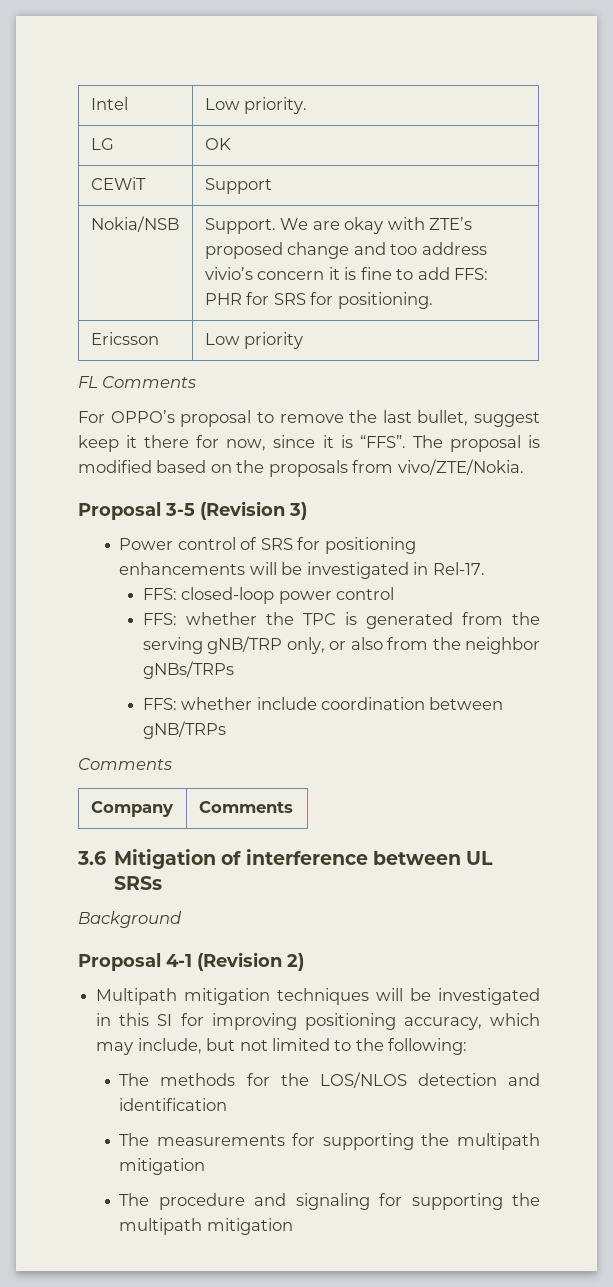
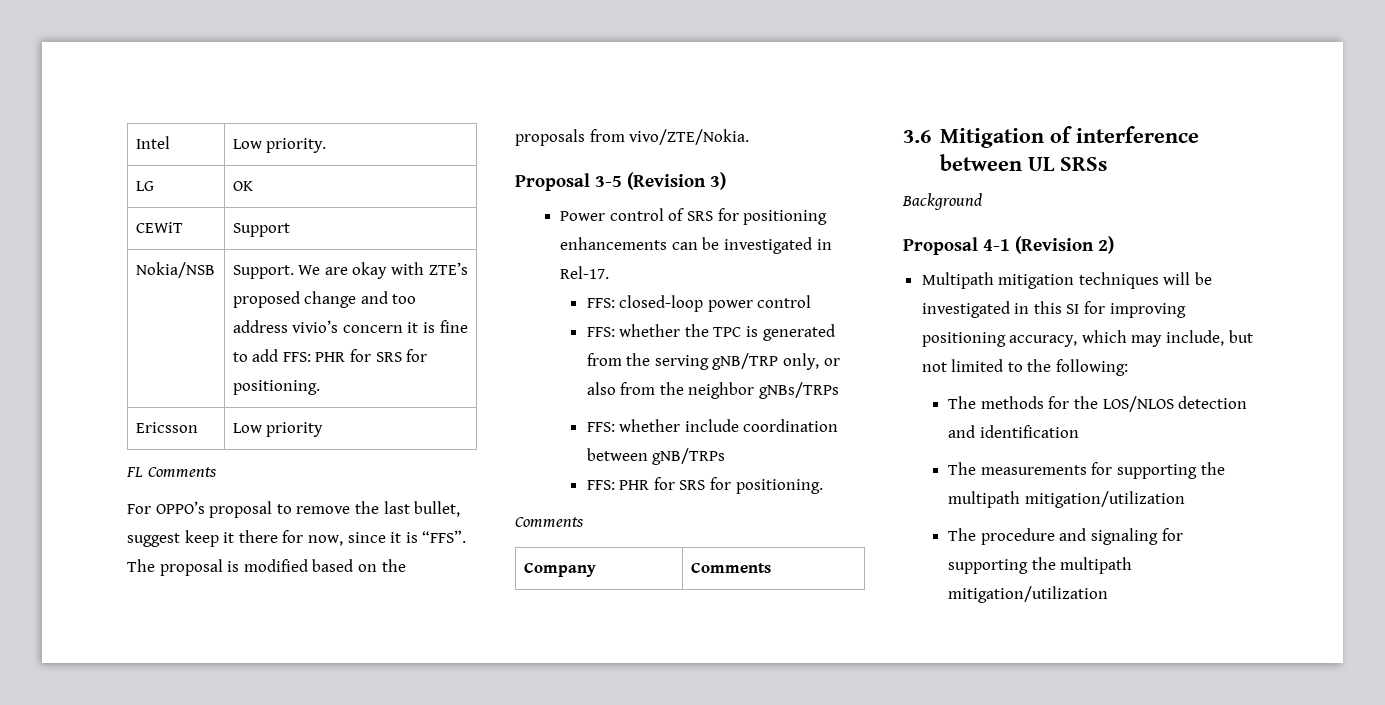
[249,562,277,575] will -> [671,242,698,250] can
(226, 730) none -> [586,477,823,494] // FFS: PHR for SRS for positioning.
[119,1158,206,1175] mitigation -> [1024,491,1185,508] mitigation/utilization
[206,1218,293,1235] mitigation -> [948,586,1109,603] mitigation/utilization

